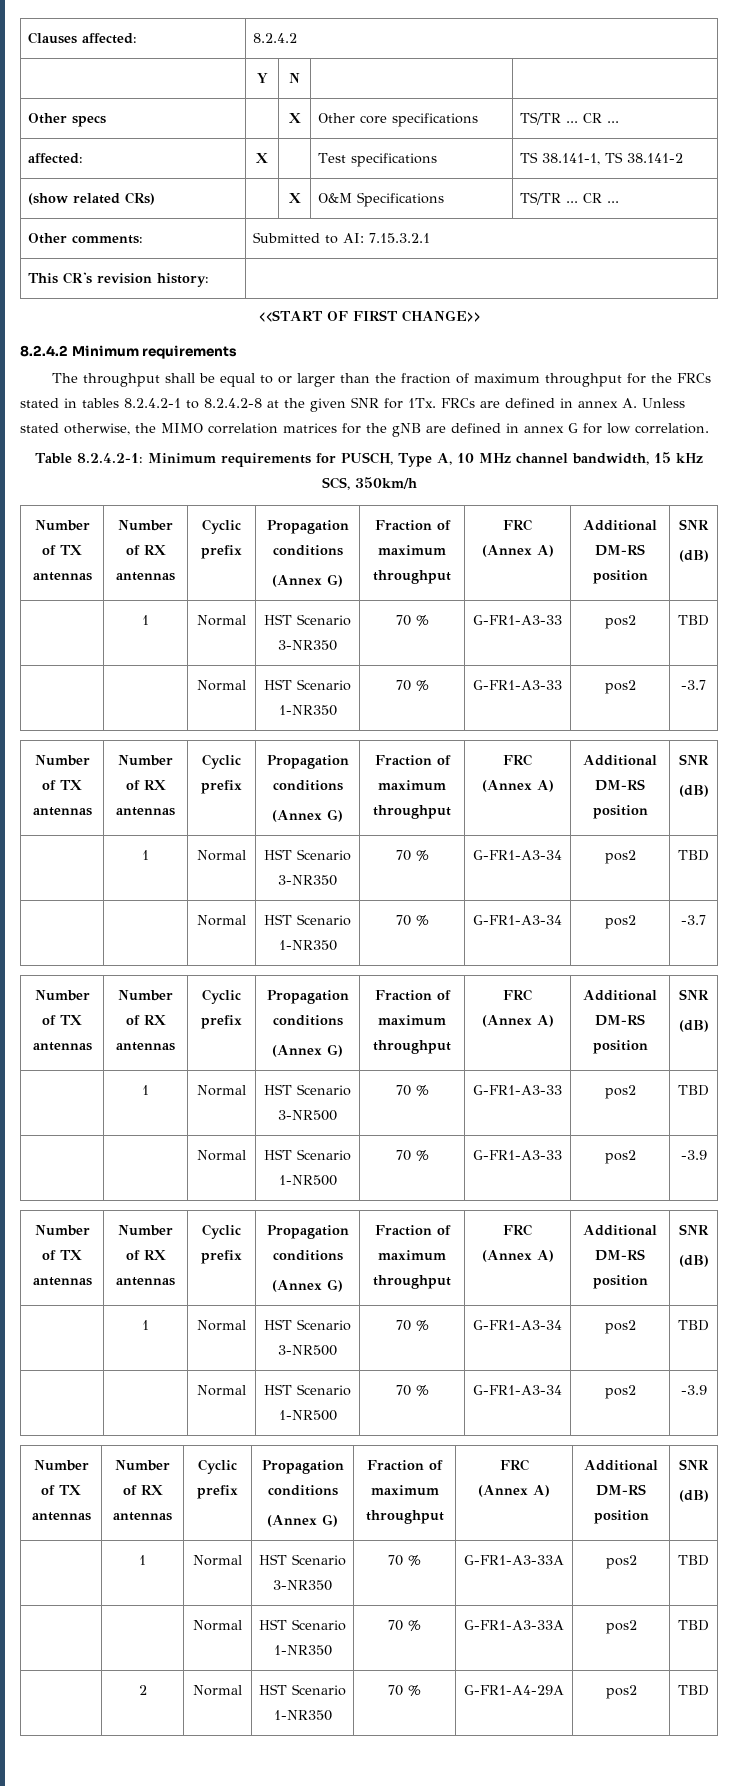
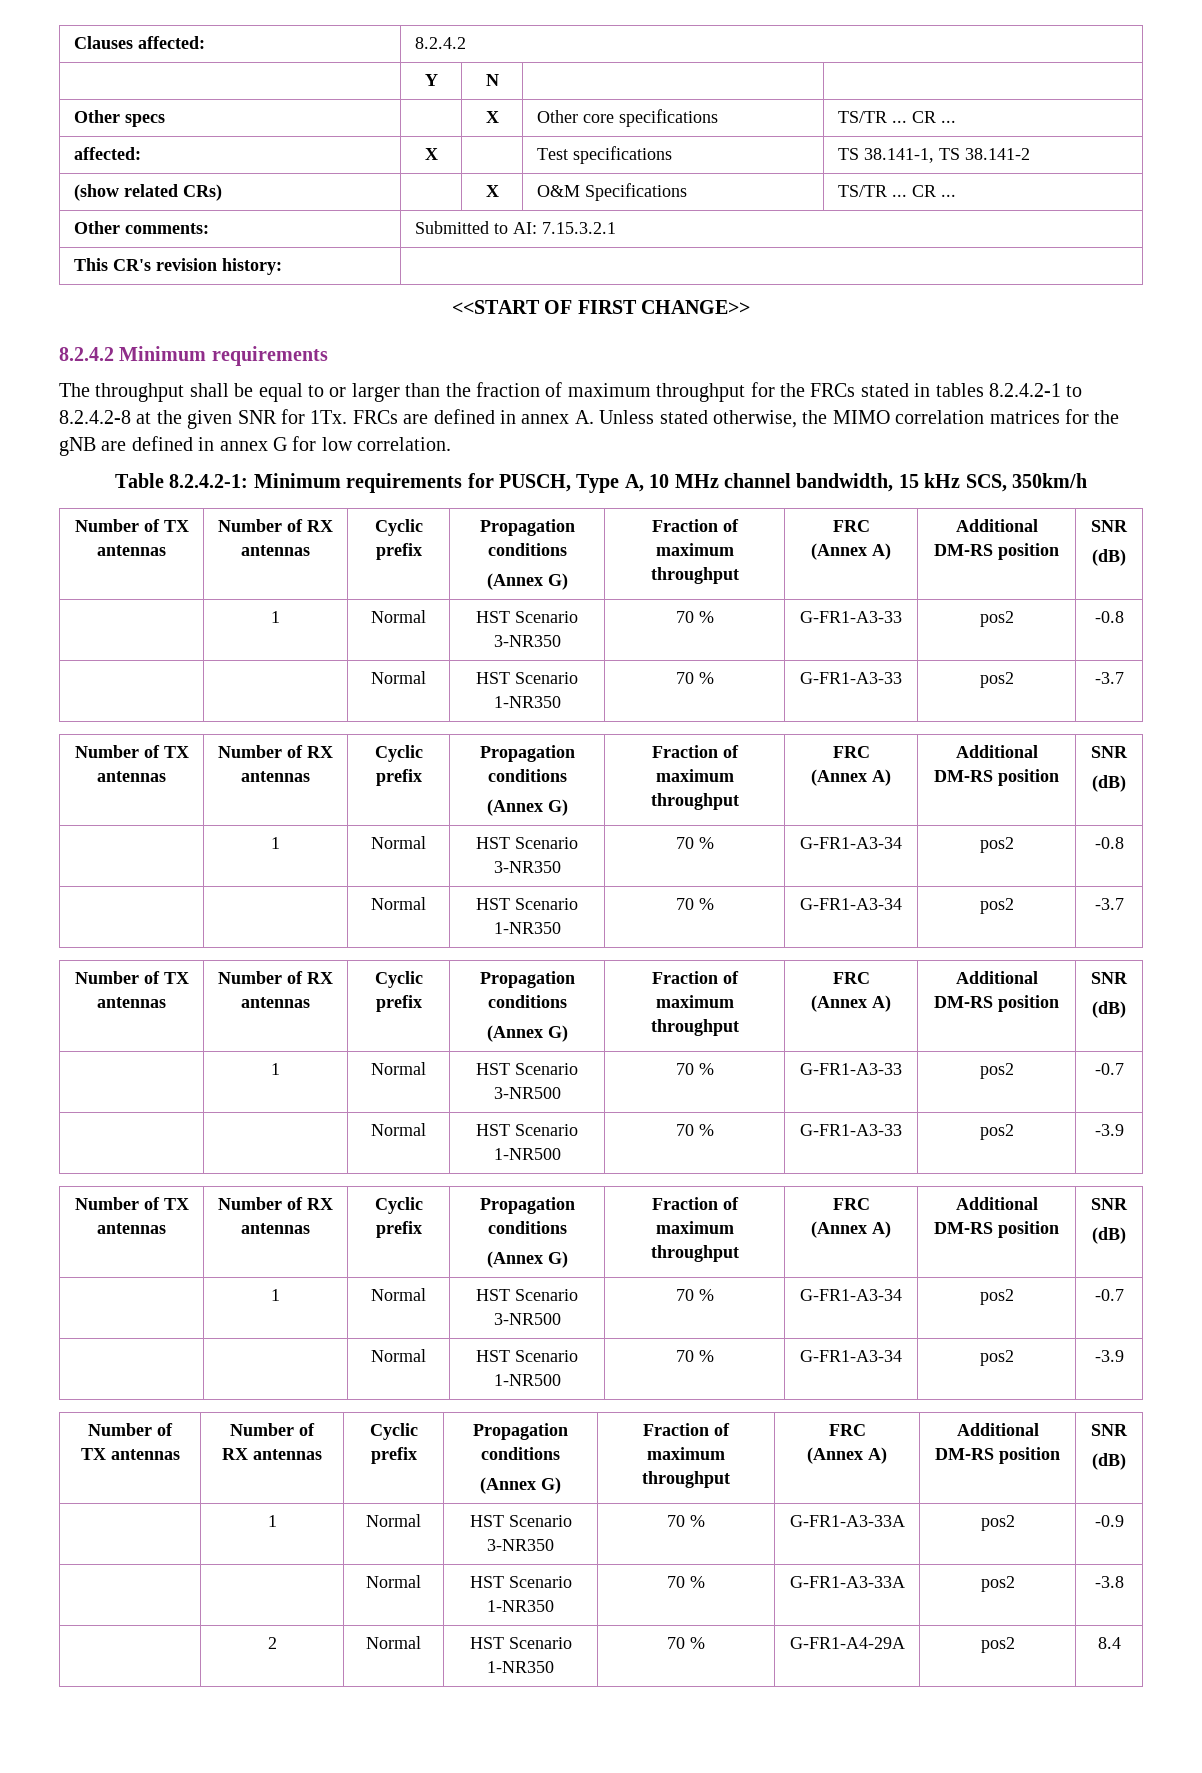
[678,615,709,626] TBD -> [1094,611,1124,623] -0.8
[678,850,709,861] TBD -> [1094,837,1124,849] -0.8
[678,1085,709,1096] TBD -> [1094,1063,1124,1075] -0.7
[678,1320,709,1331] TBD -> [1094,1289,1124,1301] -0.7
[678,1555,709,1566] TBD -> [1094,1515,1124,1527] -0.9
[678,1620,709,1631] TBD -> [1094,1576,1124,1588] -3.8
[678,1685,709,1696] TBD -> [1097,1637,1121,1649] 8.4

